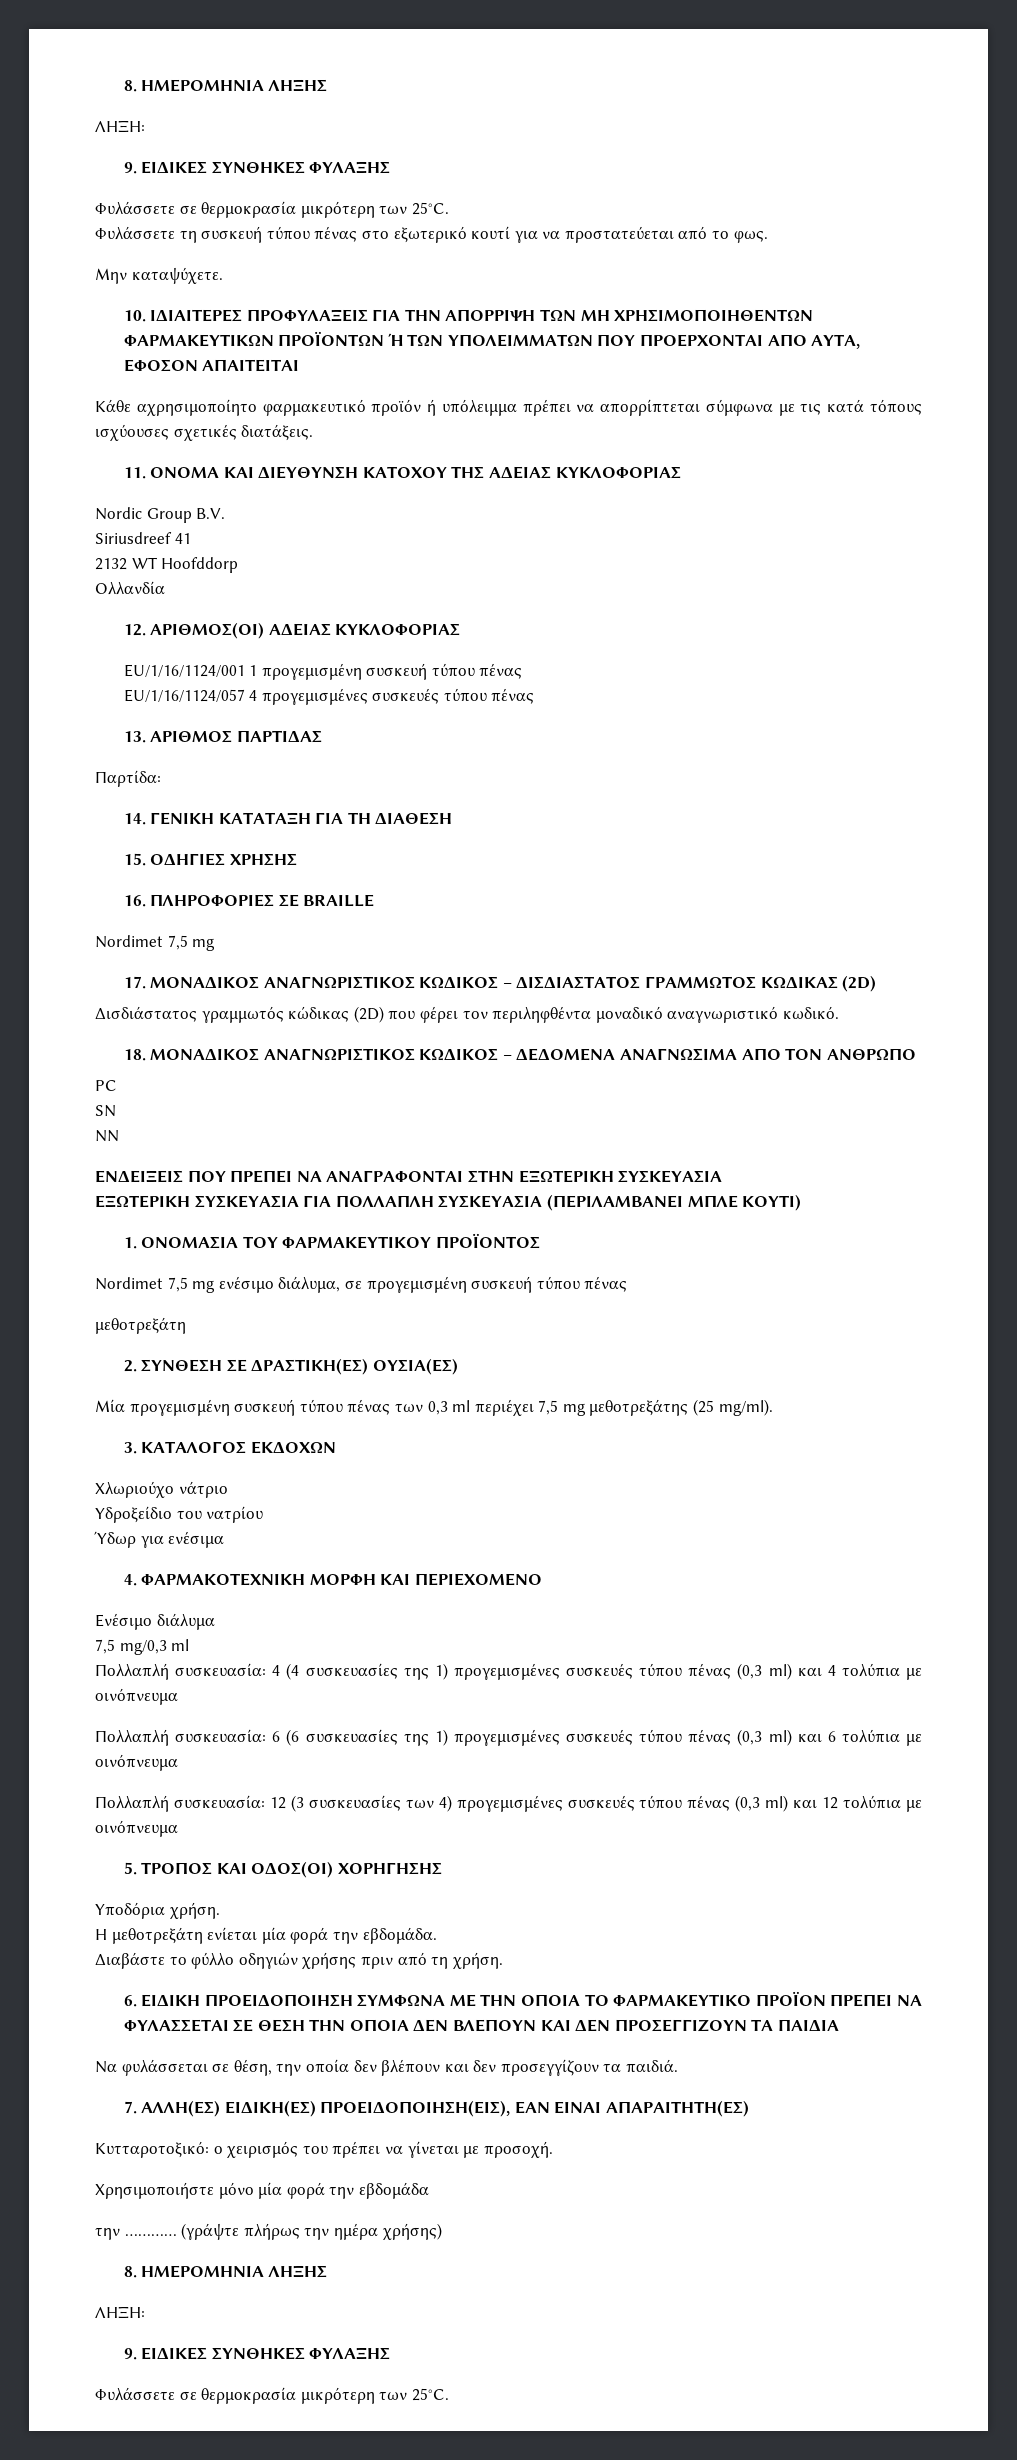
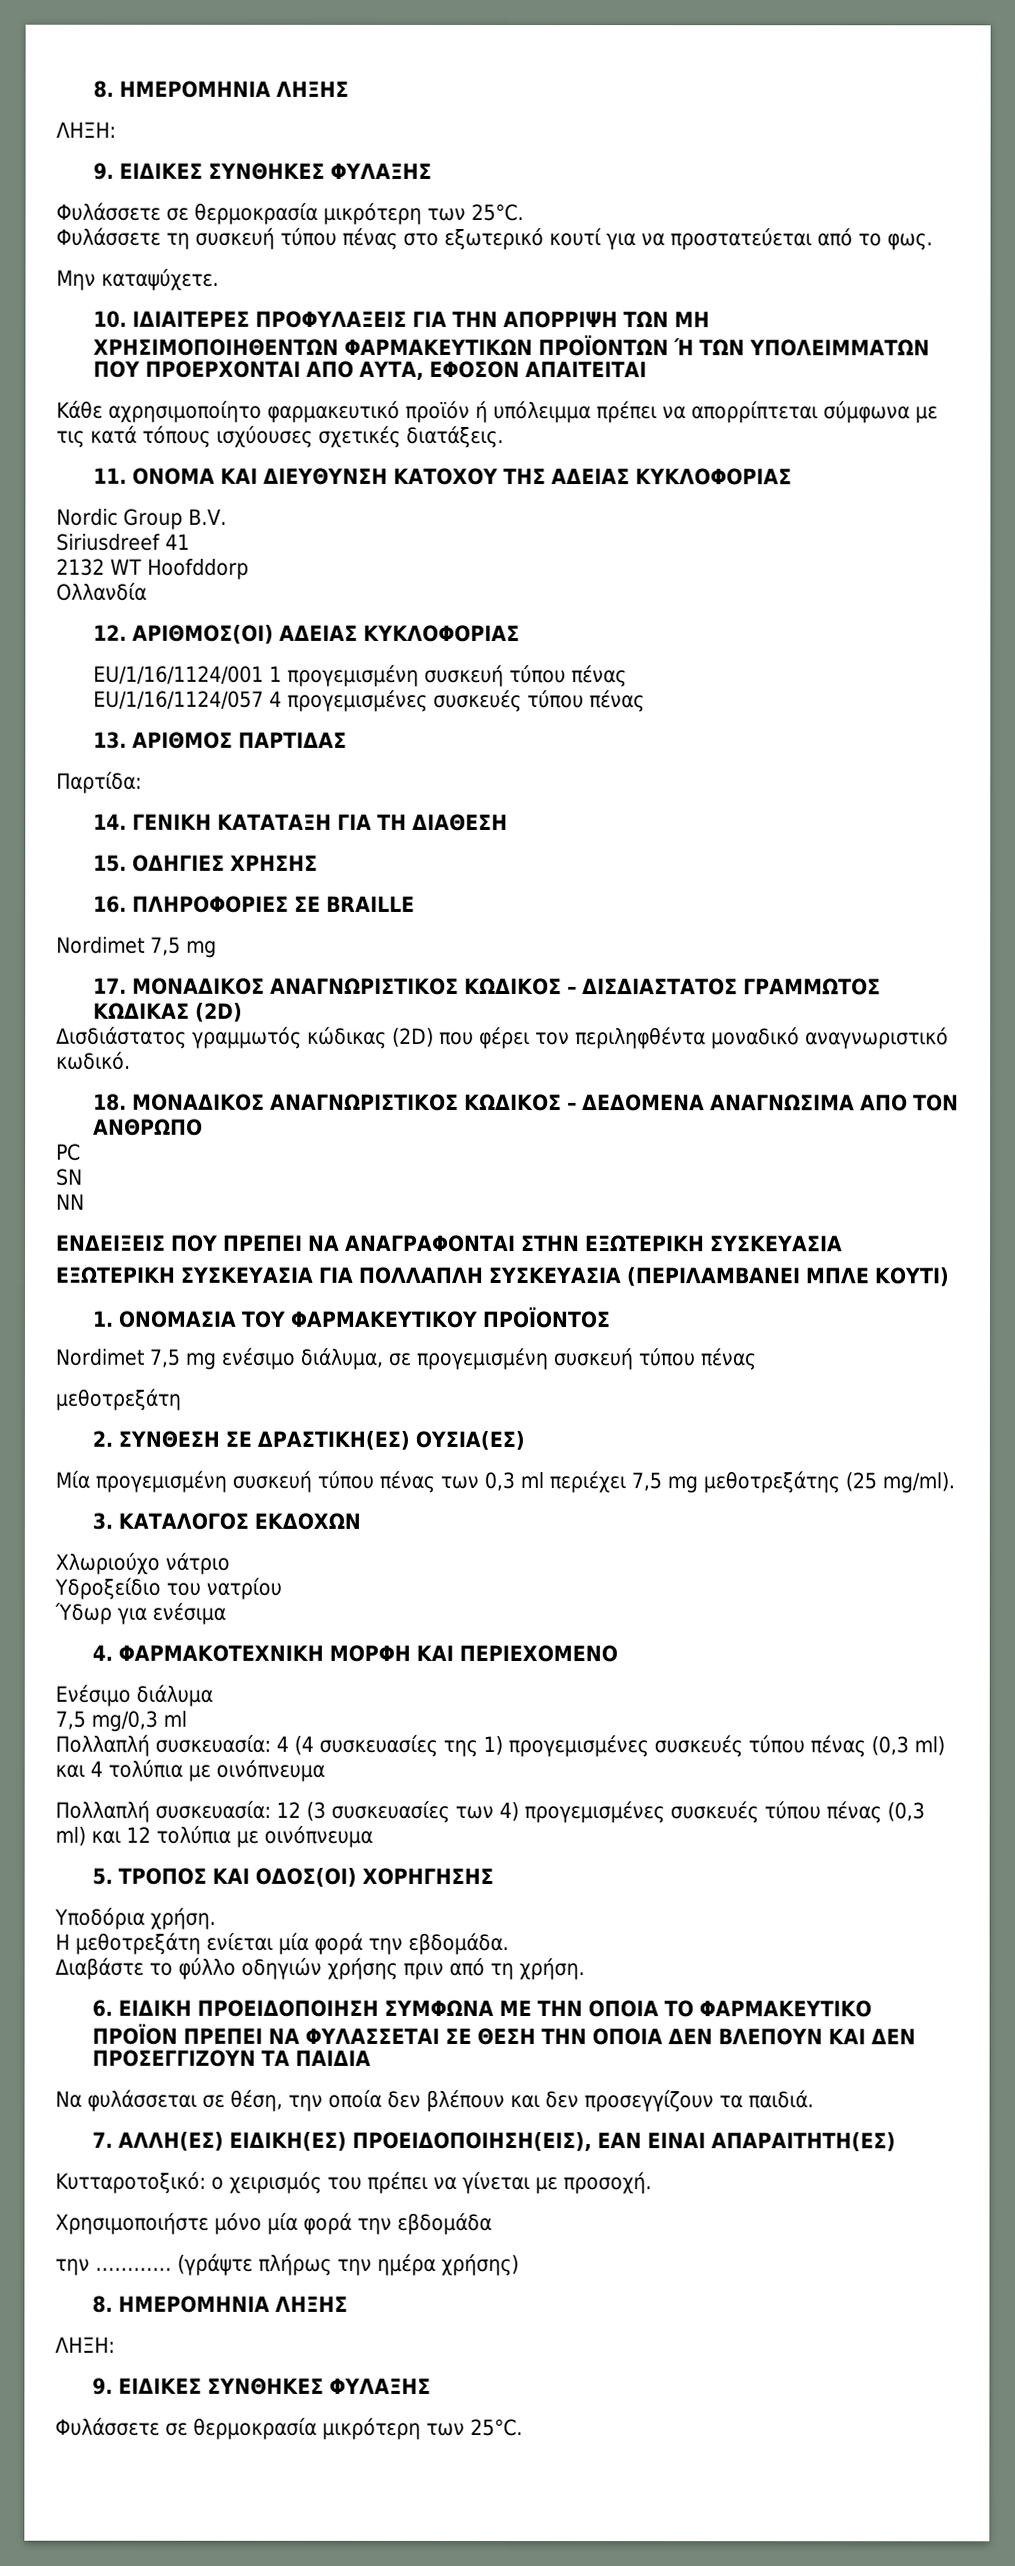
[95,1729,922,1746] [95,1754,178,1771] // Πολλαπλή συσκευασία: 6 (6 συσκευασίες της 1) προγεμισμένες συσκευές τύπου πένας (0,3 ml) και 6 τολύπια με οινόπνευμα -> (325, 1770) none

